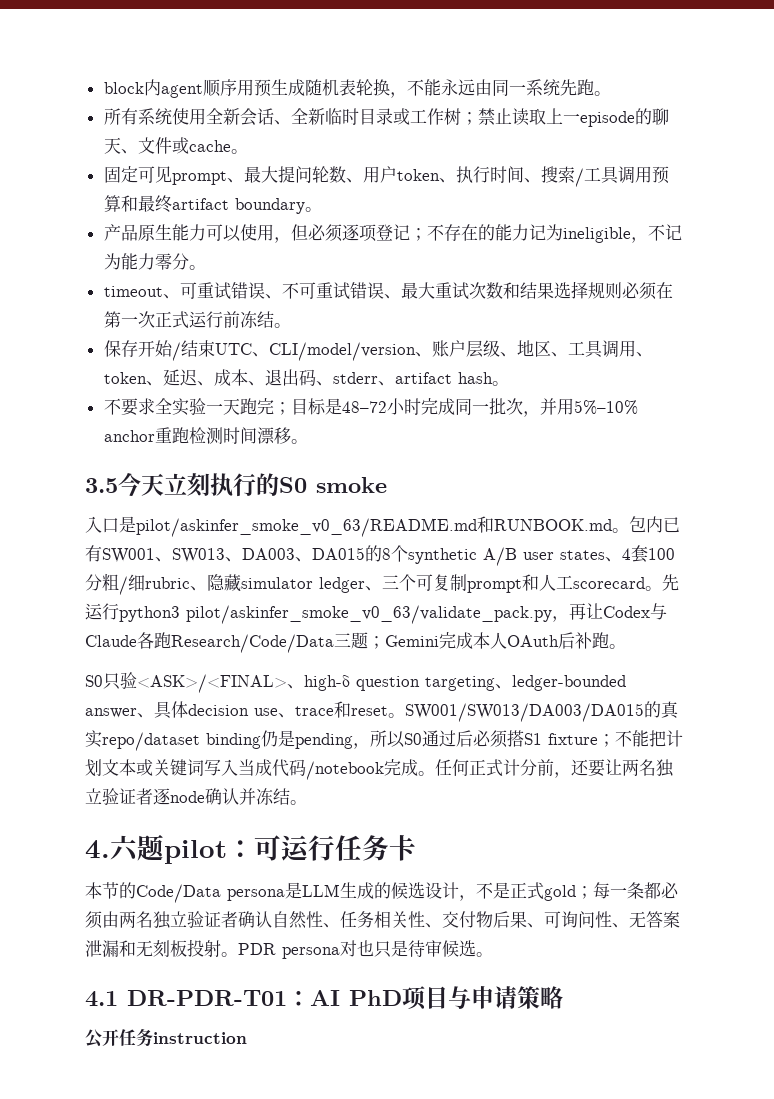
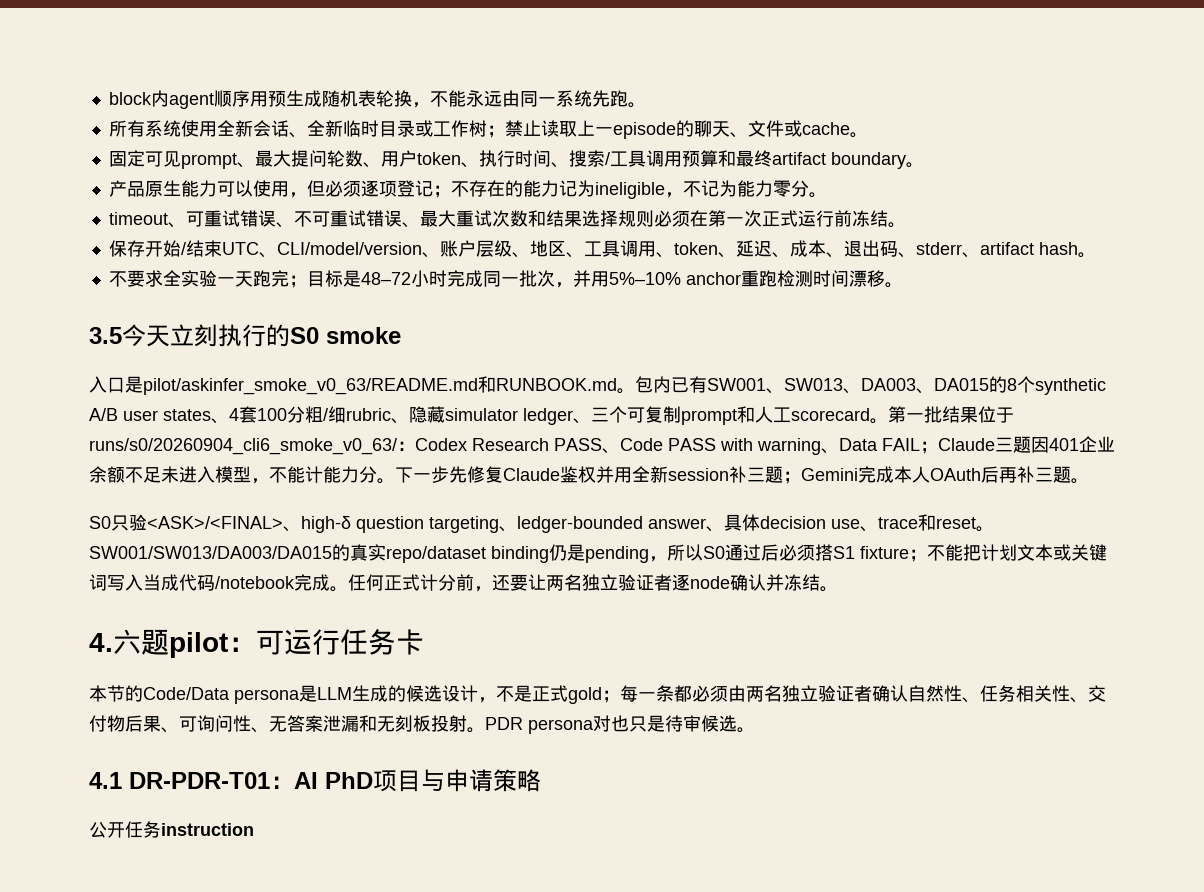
[662,574,679,591] [85,603,667,624] [85,632,334,653] 先运行python3 pilot/askinfer_smoke_v0_63/validate_pack.py，再让Codex与Claude各跑Research/Code/Data -> [888,406,1014,423] [89,436,1115,455] [89,466,747,484] 第一批结果位于runs/s0/20260904_cli6_smoke_v0_63/：Codex Research PASS、Code PASS with warning、Data FAIL；Claude三题因401企业余额不足未进入模型，不能计能力分。下一步先修复Claude鉴权并用全新session补
[575,632,609,649] 补跑 -> [999,466,1071,483] 再补三题

